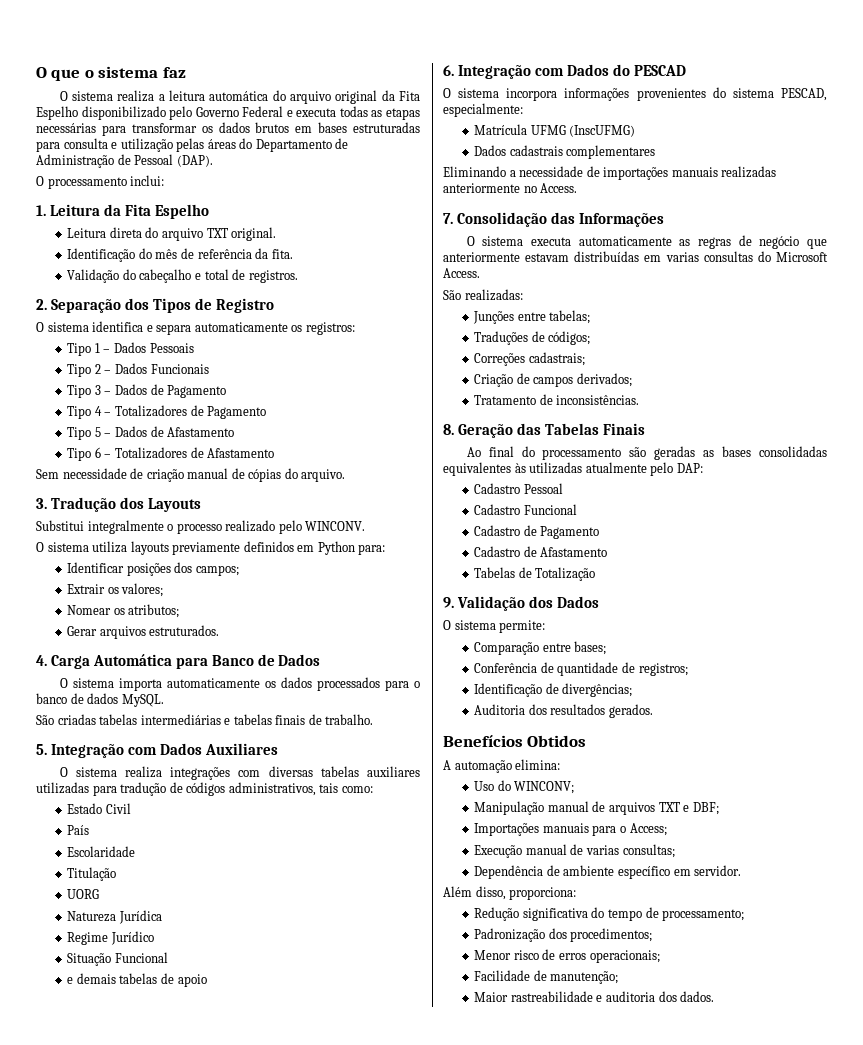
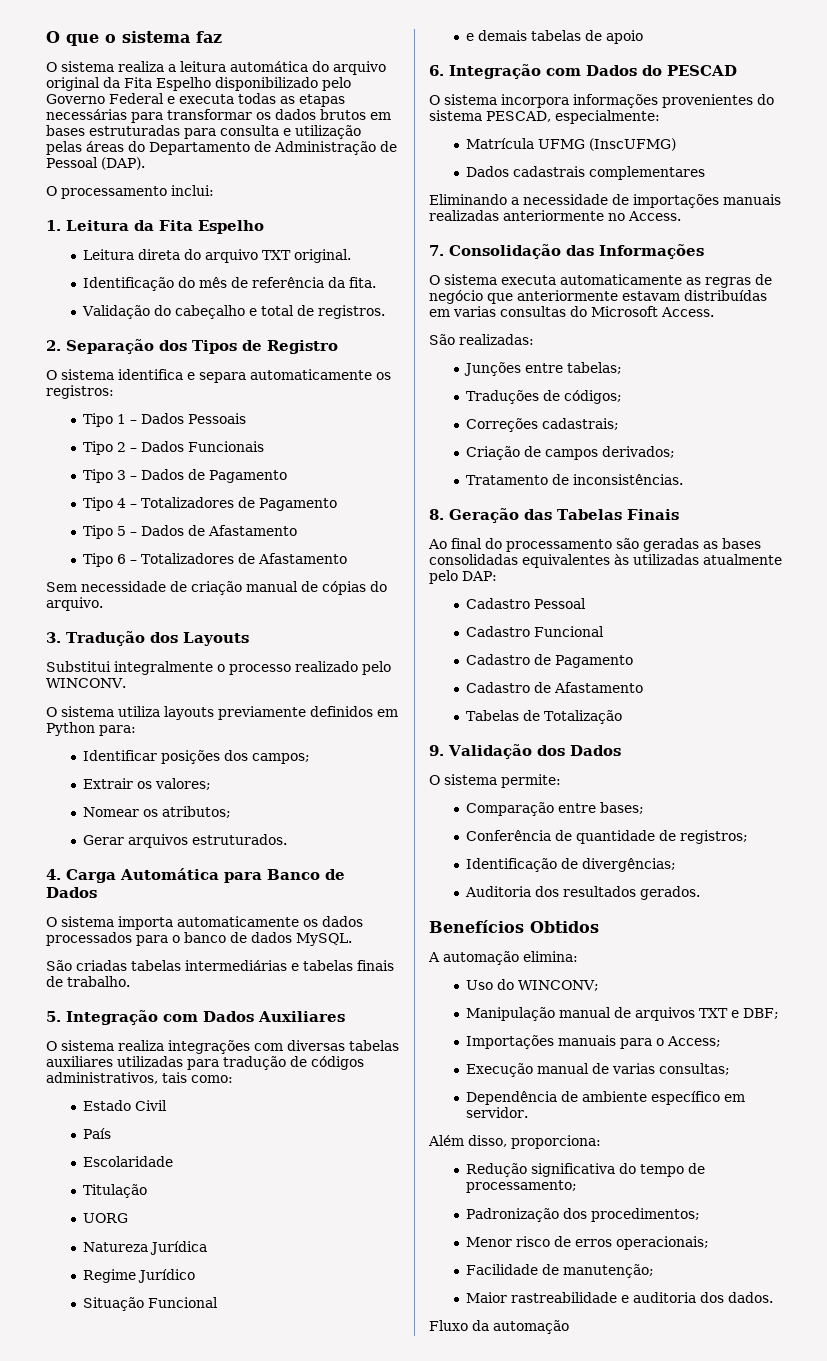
(715, 996) none -> [429,1320,569,1334] // Fluxo da automação

